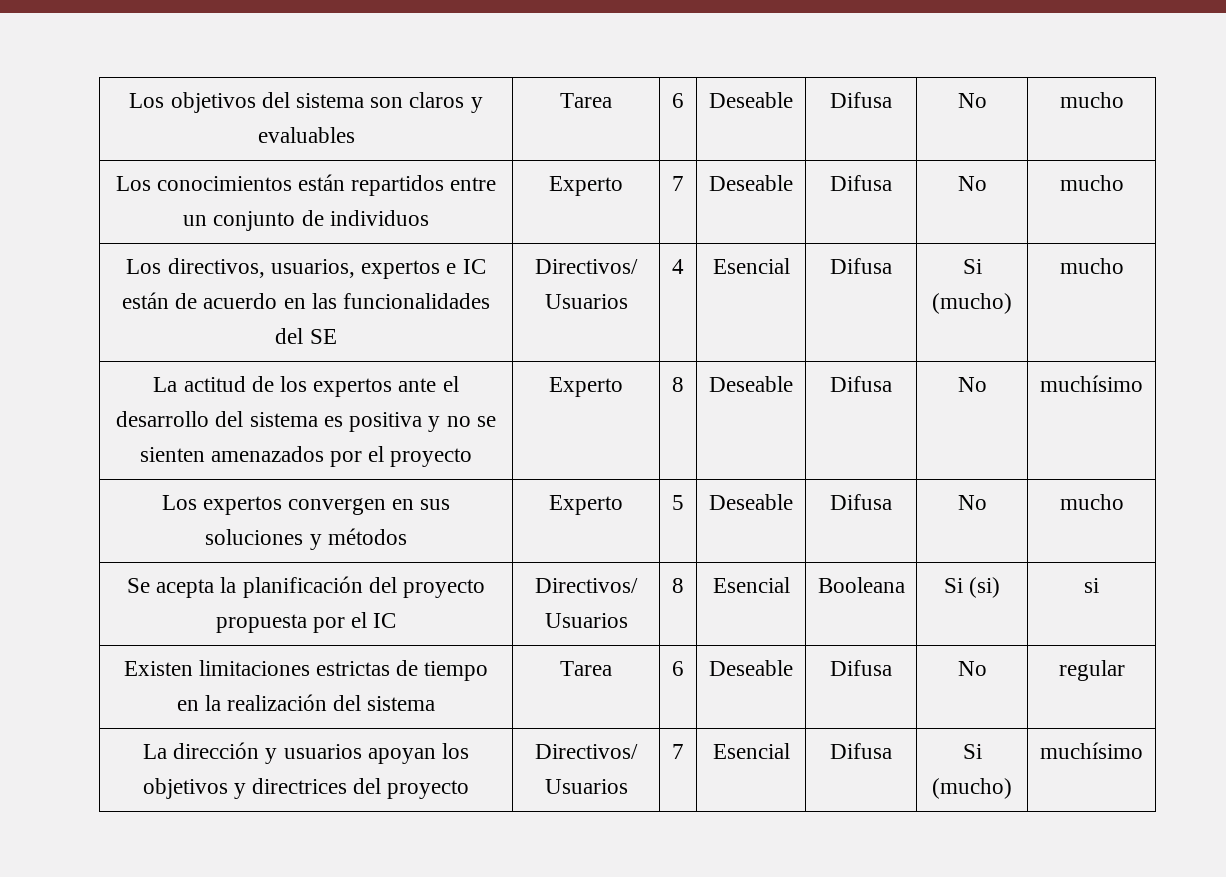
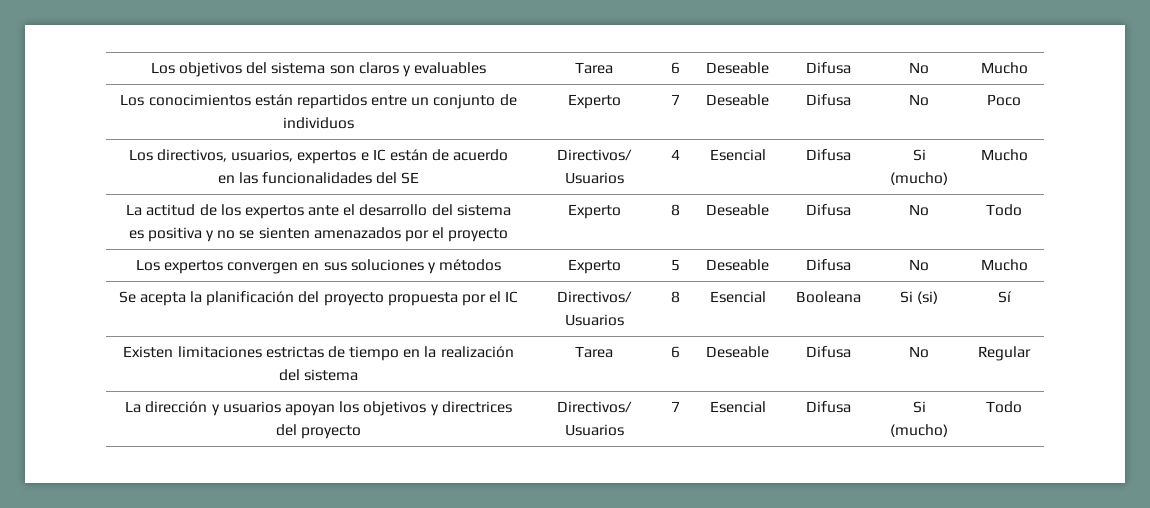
[1059,92,1124,108] mucho -> [980,62,1028,74] Mucho
[1059,175,1124,191] mucho -> [987,94,1021,106] Poco
[1059,258,1124,274] mucho -> [980,149,1028,161] Mucho
[1040,375,1143,392] muchísimo -> [986,204,1022,216] Todo
[1059,494,1124,510] mucho -> [980,259,1028,271] Mucho
[1084,578,1099,593] si -> [997,291,1012,303] Sí
[1058,660,1125,681] regular -> [978,346,1031,361] Regular
[1040,742,1143,759] muchísimo -> [986,401,1022,413] Todo

